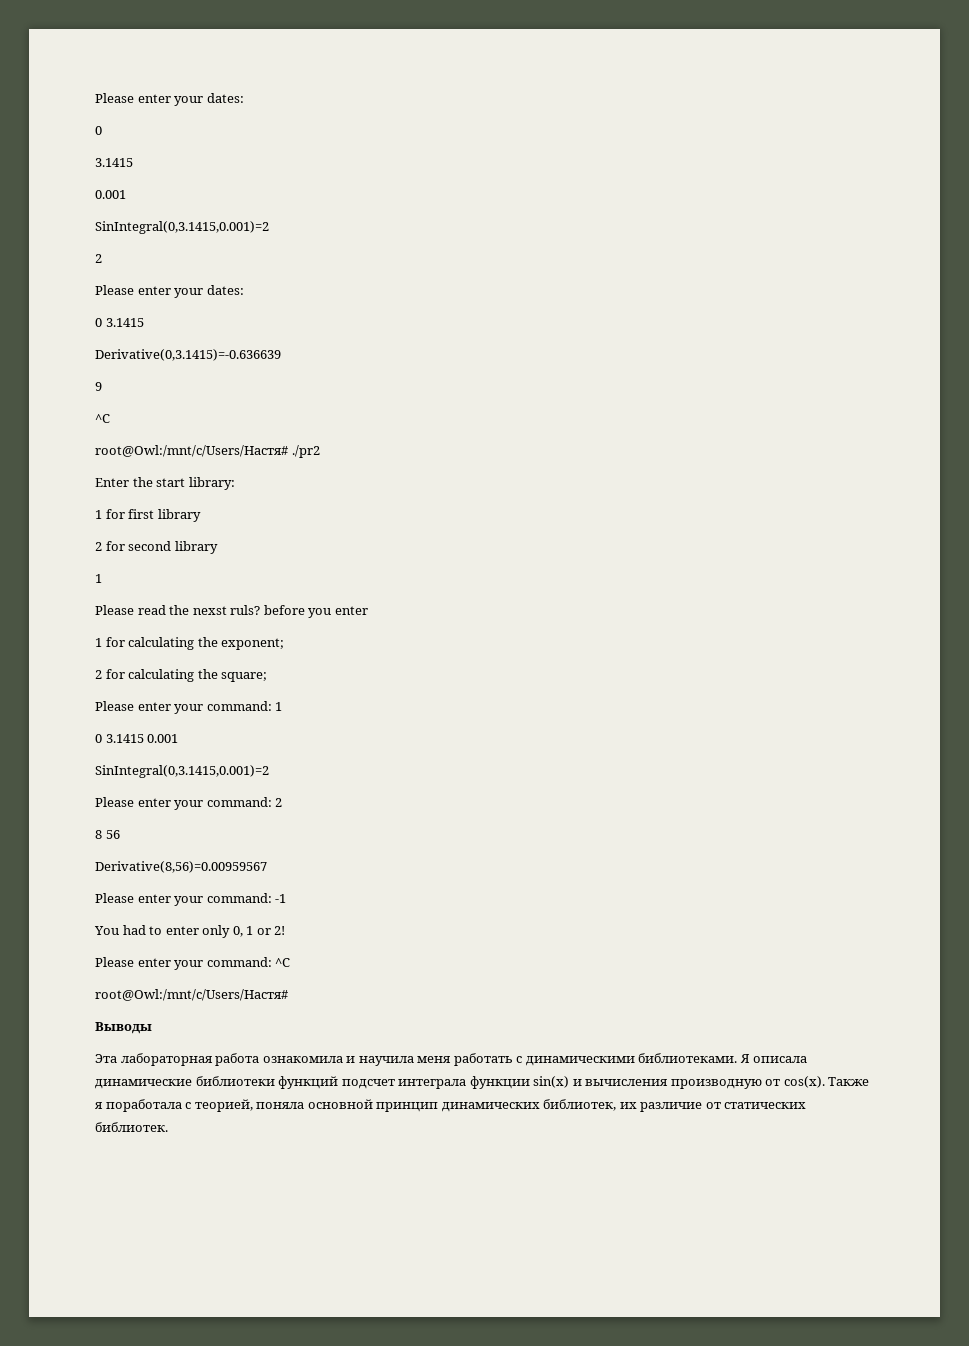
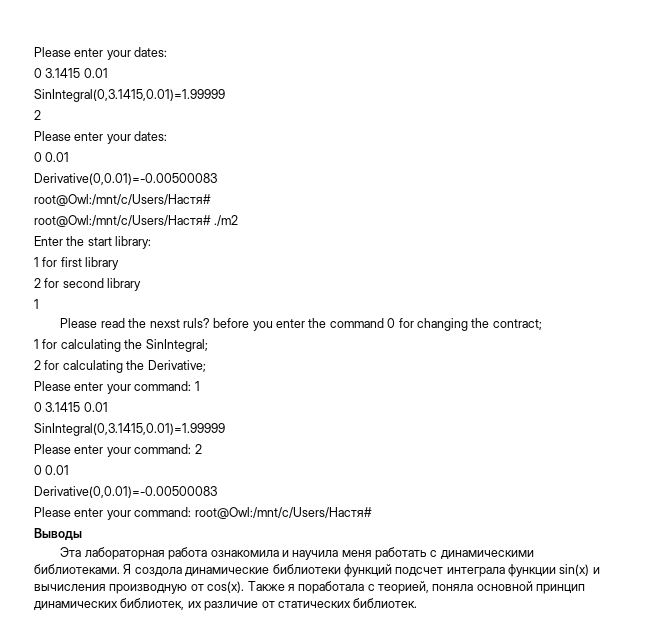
[95,93,244,106] [95,126,102,135] [95,158,133,167] [95,190,126,199] [95,221,269,234] Please enter your dates: // 0 // 3.1415 // 0.001 // SinIntegral(0,3.1415,0.001)=2 -> [34,47,168,60] [34,68,108,78] [34,89,225,102] Please enter your dates: // 0 3.1415 0.01 // SinIntegral(0,3.1415,0.01)=1.99999
[105,318,144,327] [95,349,281,361] [95,382,102,391] [95,414,110,423] [95,445,320,458] 3.1415 // Derivative(0,3.1415)=-0.636639 // 9 // ^C // root@Owl:/mnt/c/Users/Настя# ./pr2 -> [45,152,70,162] [34,173,217,185] [34,194,211,206] [34,215,239,227] 0.01 // Derivative(0,0.01)=-0.00500083 // root@Owl:/mnt/c/Users/Настя# // root@Owl:/mnt/c/Users/Настя# ./m2
(368, 610) none -> [308,318,542,331] the command 0 for changing the contract;
[221,638,285,650] exponent; -> [145,339,208,352] SinIntegral;
[221,672,268,682] square; -> [147,360,206,372] Derivative;
[147,734,179,743] [95,765,269,778] 0.001 // SinIntegral(0,3.1415,0.001)=2 -> [83,402,108,412] [34,423,225,436] 0.01 // SinIntegral(0,3.1415,0.01)=1.99999
[95,830,120,839] [95,861,267,873] [95,893,287,906] [94,925,286,938] [95,957,291,970] 8 56 // Derivative(8,56)=0.00959567 // Please enter your command: -1 // You had to enter only 0, 1 or 2! // Please enter your command: ^C // -> [34,465,70,475] [34,486,217,498] [34,507,192,520] 0 0.01 // Derivative(0,0.01)=-0.00500083 // Please enter your command:
[753,1056,808,1063] описала -> [134,567,182,576] создола

